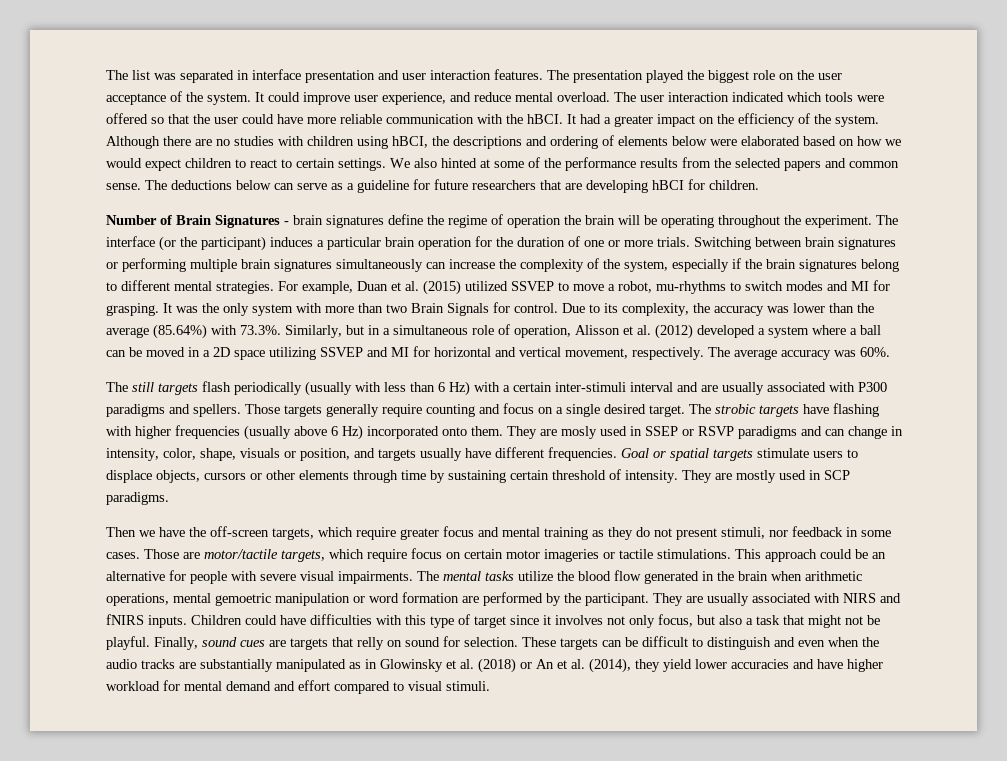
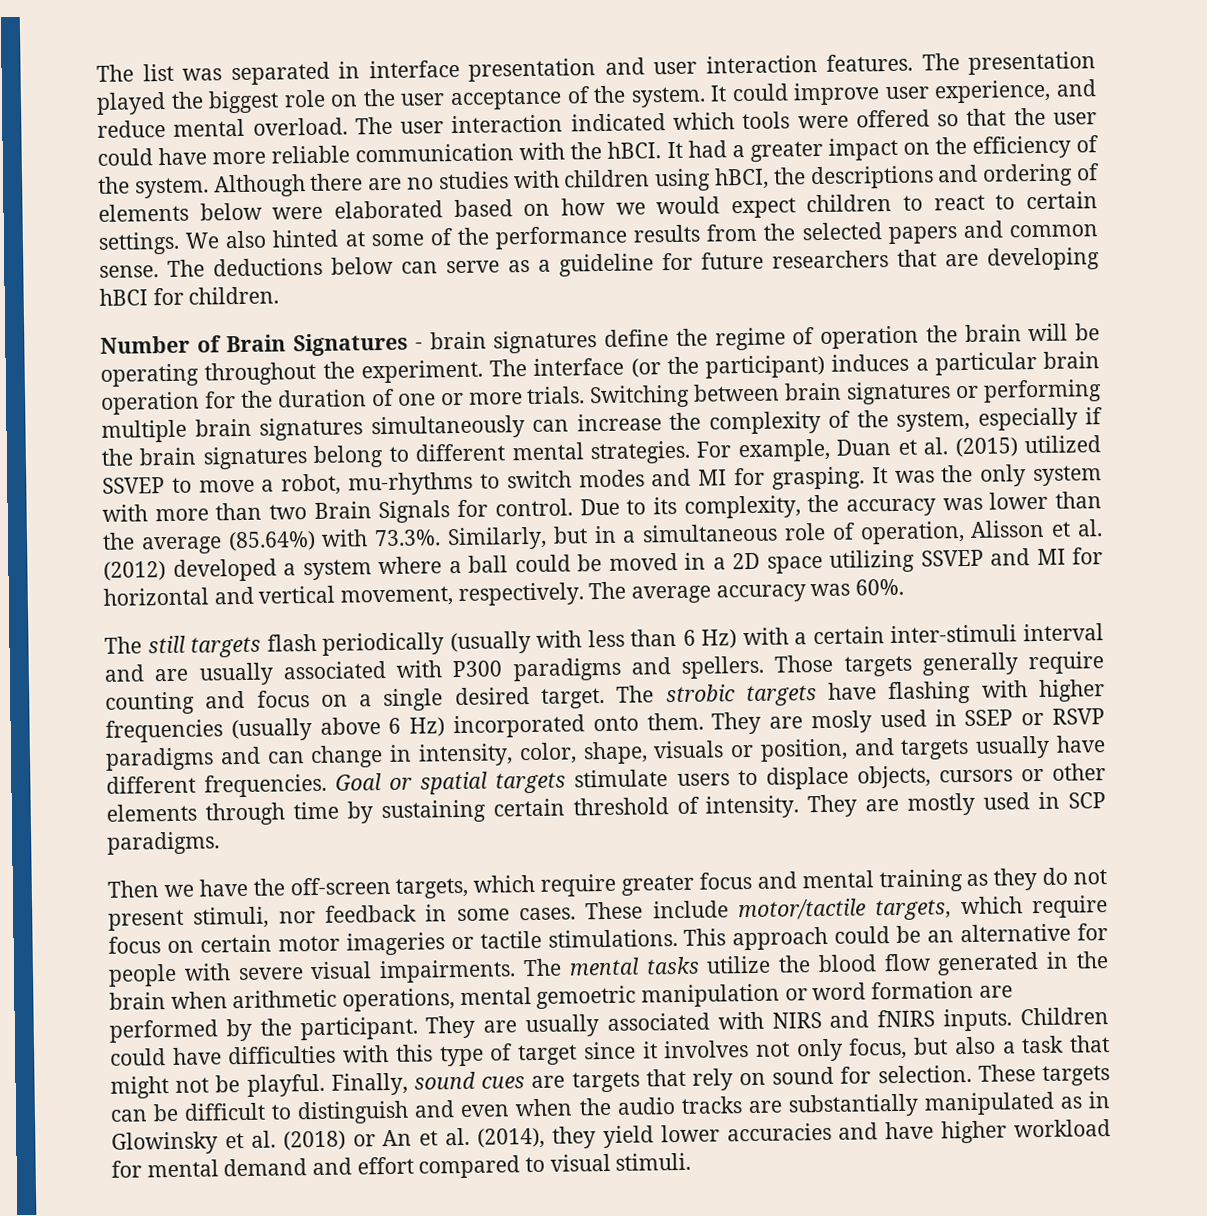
[106,350,126,357] can -> [514,554,571,573] could
[144,549,200,559] Those are -> [585,900,729,920] These include
[357,637,384,650] relly -> [691,1068,733,1091] rely

